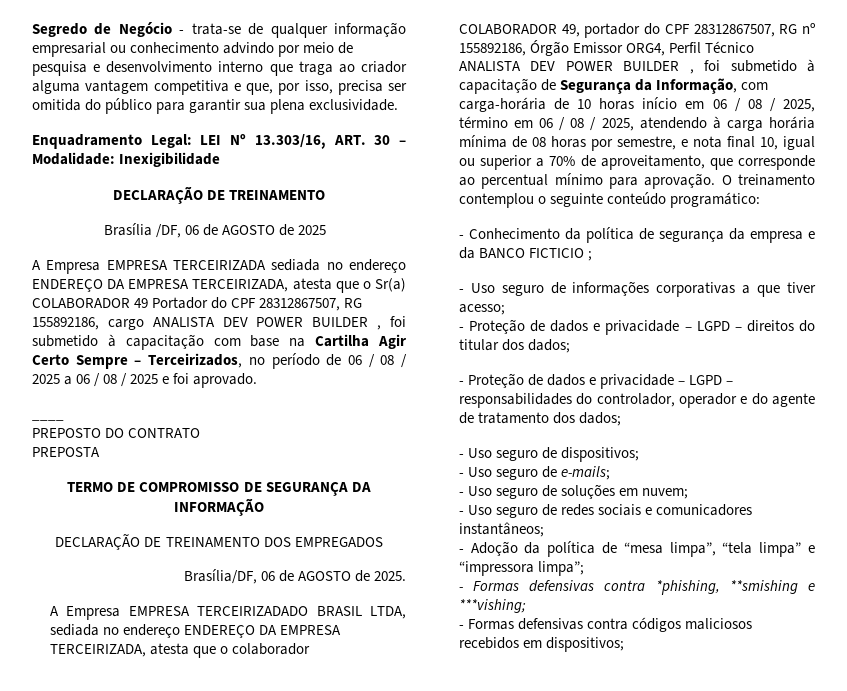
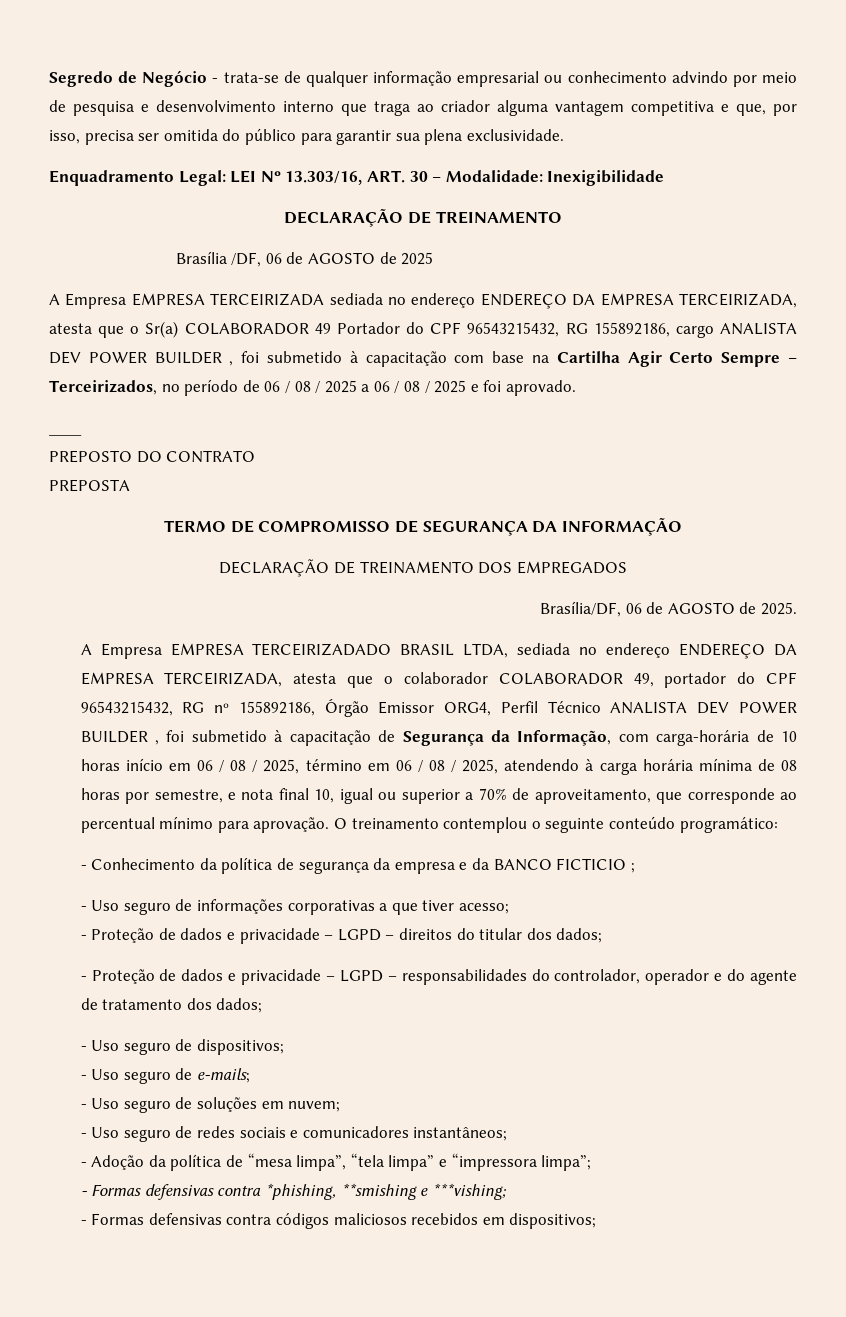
[259,298,341,311] 28312867507, -> [467,322,560,337] 96543215432,
[693,24,775,37] 28312867507, -> [80,701,173,716] 96543215432,

